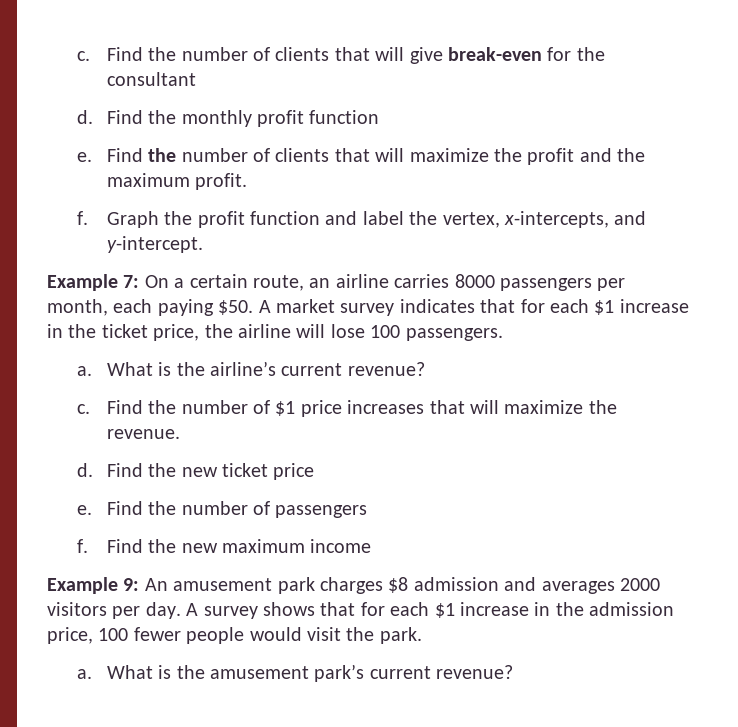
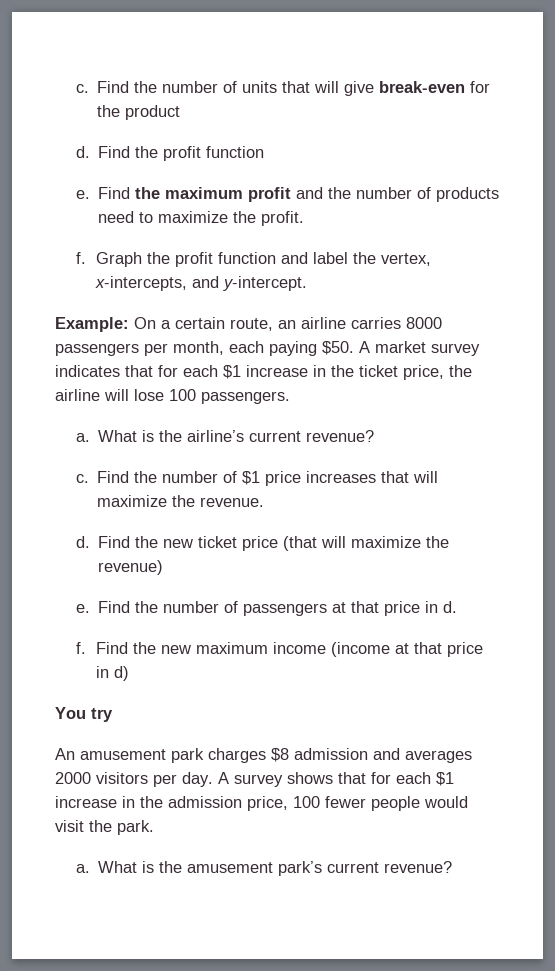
[76,47,330,61] c. Find the number of clients -> [75,81,277,93] c. Find the number of units
[106,72,196,86] [76,110,252,127] consultant // d. Find the monthly -> [124,105,180,120] [75,146,158,158] product // d. Find the
[181,148,646,165] [106,173,190,187] number of clients that will maximize the profit and the maximum -> [164,187,499,202] [97,211,256,223] maximum profit and the number of products need to maximize the
[47,274,140,291] Example 7: -> [55,317,129,332] Example:
(315, 471) none -> [282,536,449,551] [97,560,163,575] (that will maximize the revenue)
(368, 511) none -> [331,601,457,616] at that price in d.
[47,577,140,594] // Example 9: -> [331,642,484,657] [96,666,130,681] [55,707,113,722] (income at that price in d) // You try //

